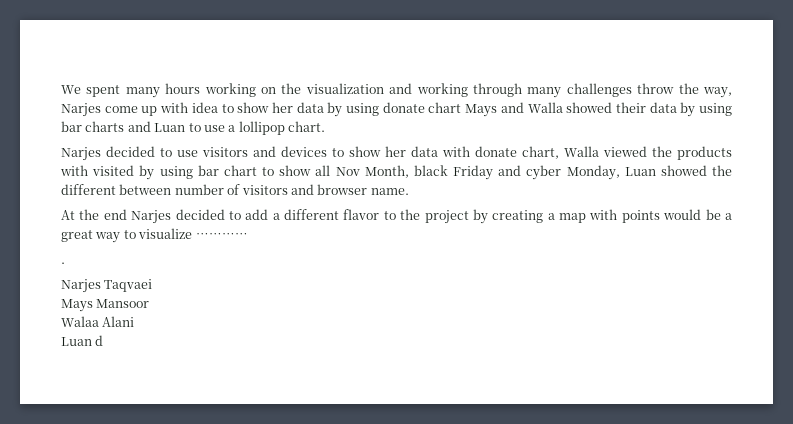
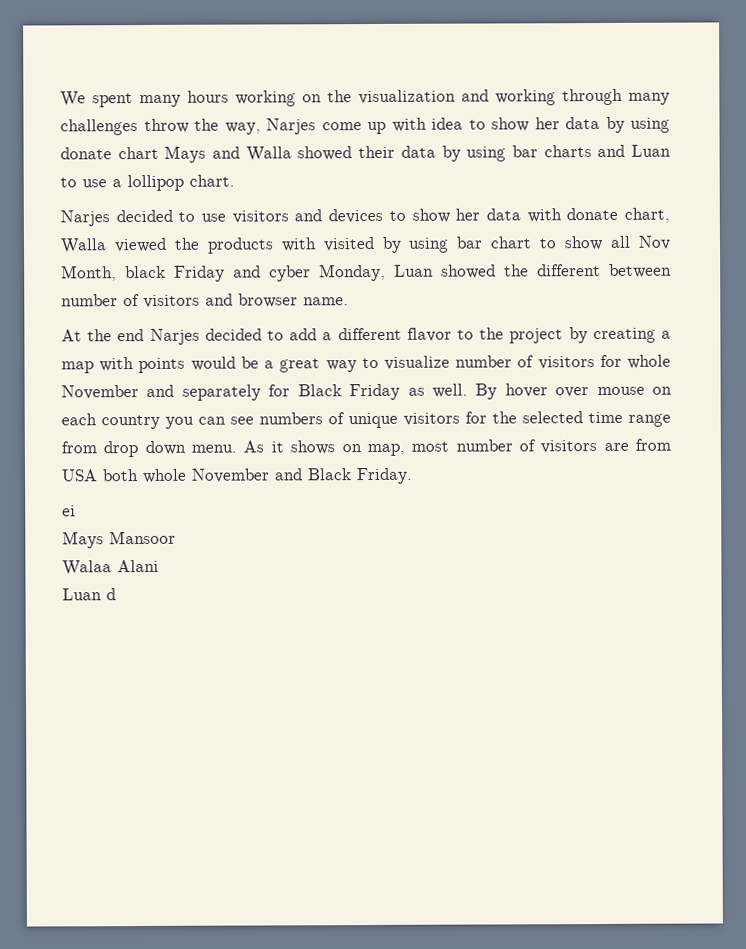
[195,233,248,239] [61,262,65,264] [61,279,153,293] ………… // . // Narjes Taqvaei -> [455,354,671,370] [61,383,672,401] [61,411,671,430] [61,438,671,458] [61,467,413,485] [62,505,76,517] number of visitors for whole November and separately for Black Friday as well. By hover over mouse on each country you can see numbers of unique visitors for the selected time range from drop down menu. As it shows on map, most number of visitors are from USA both whole November and Black Friday. // ei

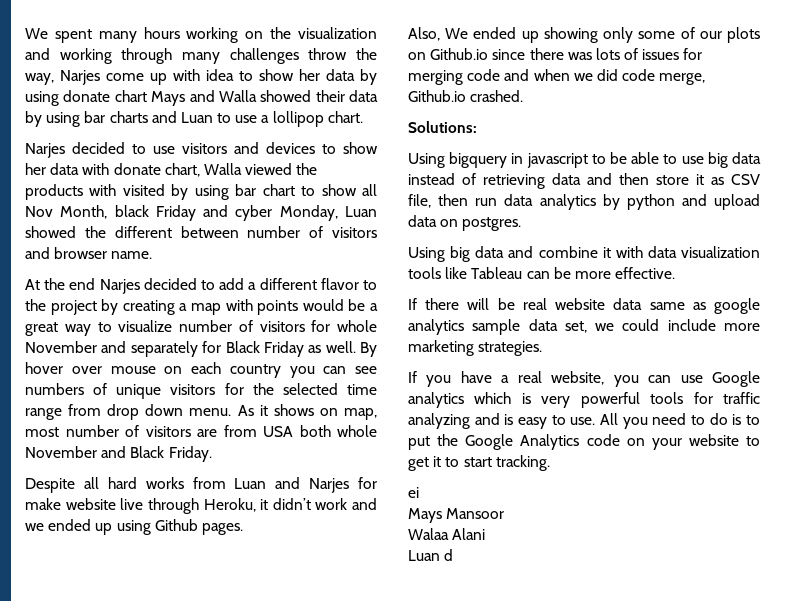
(413, 476) none -> [25,477,377,493] [25,498,377,514] [25,519,243,535] [408,27,760,43] [408,48,703,60] [408,69,706,85] [408,90,524,102] [408,121,477,133] [408,152,761,168] [408,173,760,189] [408,194,760,210] [408,215,522,231] [408,246,760,262] [408,267,676,279] [408,298,760,314] [408,319,760,335] [408,340,543,356] [408,371,760,387] [408,392,760,408] [408,413,760,429] [408,434,760,450] [408,455,550,471] // Despite all hard works from Luan and Narjes for make website live through Heroku, it didn’t work and we ended up using Github pages. // Also, We ended up showing only some of our plots on Github.io since there was lots of issues for merging code and when we did code merge, Github.io crashed. // Solutions: // Using bigquery in javascript to be able to use big data instead of retrieving data and then store it as CSV file, then run data analytics by python and upload data on postgres. // Using big data and combine it with data visualization tools like Tableau can be more effective. // If there will be real website data same as google analytics sample data set, we could include more marketing strategies. // If you have a real website, you can use Google analytics which is very powerful tools for traffic analyzing and is easy to use. All you need to do is to put the Google Analytics code on your website to get it to start tracking.

